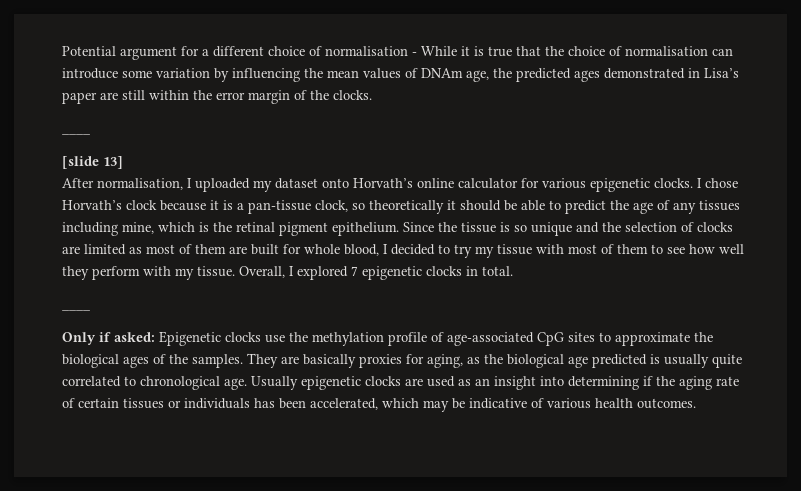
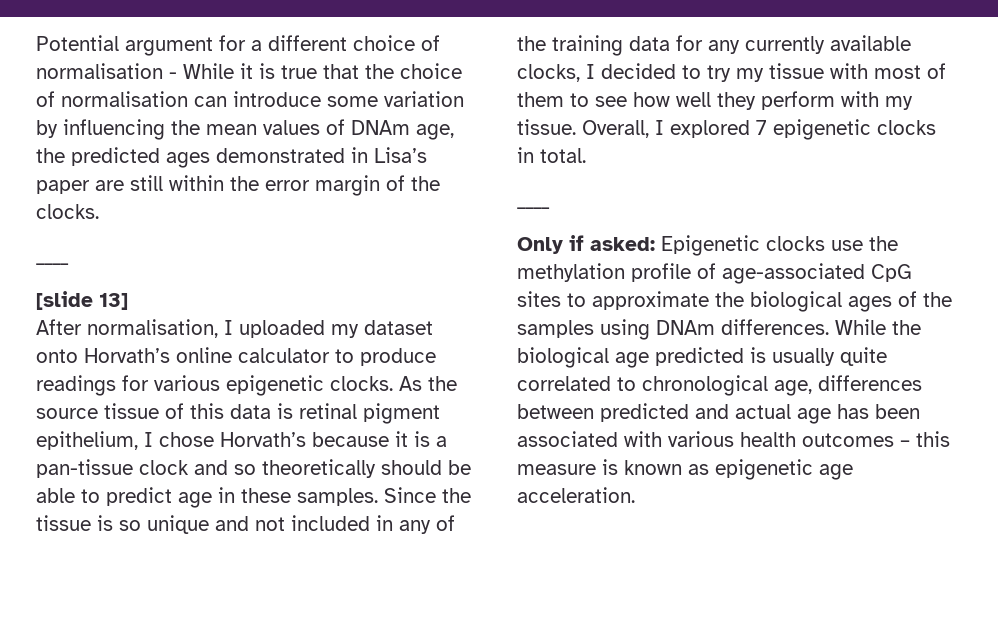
(518, 183) none -> [335,348,436,366] [36,375,116,396] to produce readings
(693, 183) none -> [399,376,457,391] [36,403,440,424] [36,431,138,450] As the source tissue of this data is retinal pigment epithelium,
[126,200,157,210] clock -> (306, 439) none
[315,200,348,212] clock, -> [139,460,228,475] clock and
[447,200,456,210] it -> (376, 468) none
[610,200,740,214] [62,222,399,236] the age of any tissues including mine, which is the retinal pigment epithelium. -> [178,487,378,508] age in these samples.
[602,222,733,232] [62,244,379,256] the selection of clocks are limited as most of them are built for whole blood, -> [255,515,455,534] [517,35,911,56] [517,64,580,82] not included in any of the training data for any currently available clocks,
[192,353,480,368] samples. They are basically proxies for aging, as -> [517,319,886,340] samples using DNAm differences. While
[224,376,739,390] [62,398,696,412] age. Usually epigenetic clocks are used as an insight into determining if the aging rate of certain tissues or individuals has been accelerated, which may be indicative of various health outcomes. -> [774,375,922,396] [517,403,920,424] [517,431,950,447] [517,459,853,480] [517,487,635,503] age, differences between predicted and actual age has been associated with various health outcomes – this measure is known as epigenetic age acceleration.

